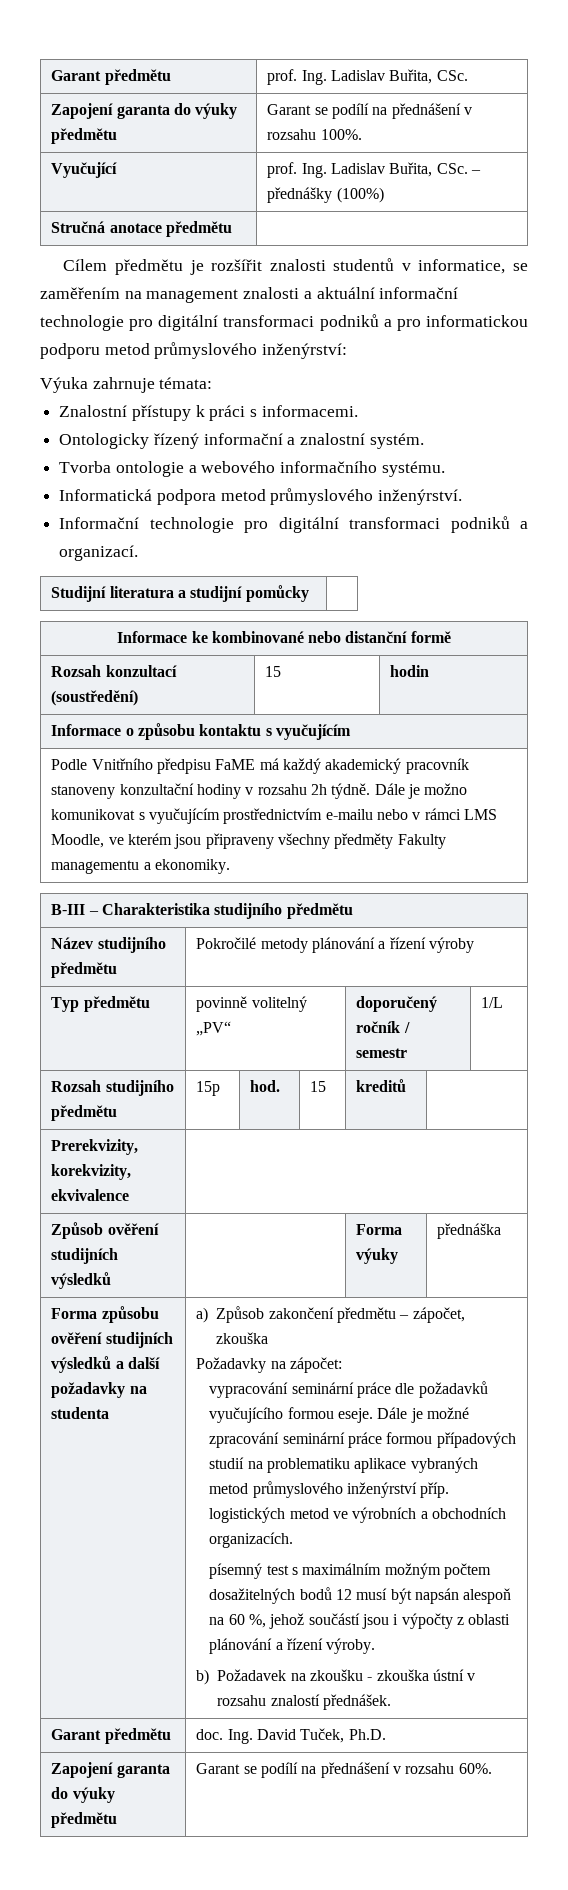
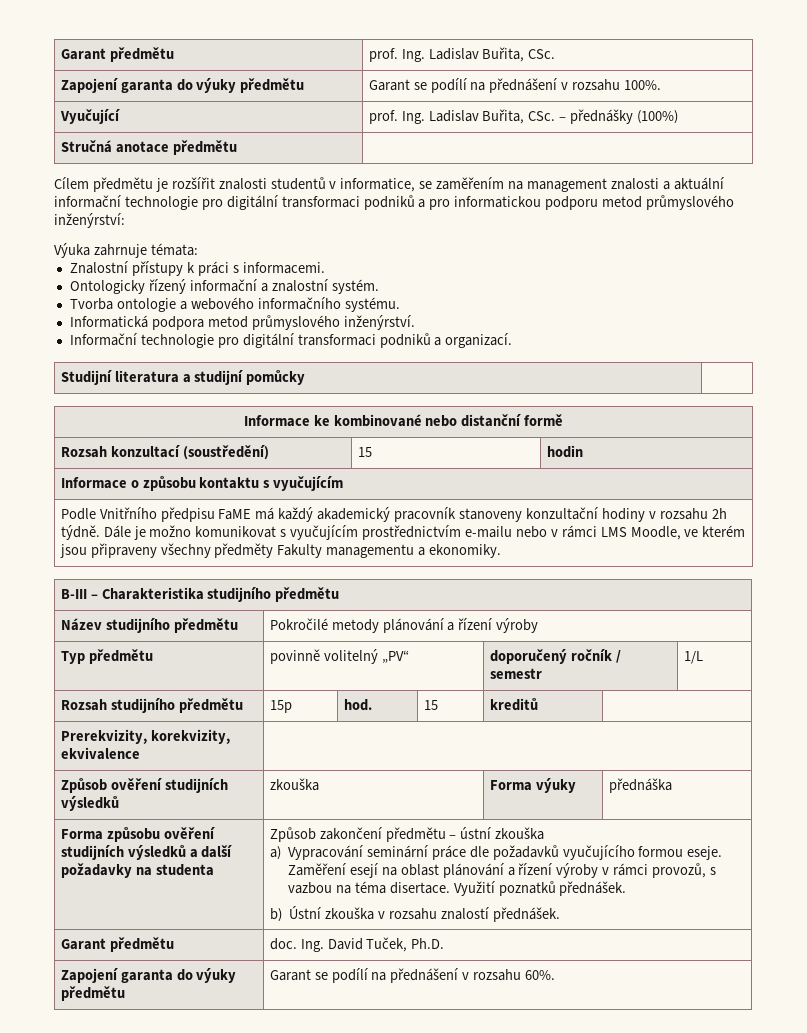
(112, 1280) none -> [269,778,319,791] zkouška
[196,1307,209,1323] a) -> (214, 870) none
[412,1307,465,1323] zápočet, -> [460,827,492,839] ústní
[196,1357,342,1373] [209,1382,289,1398] Požadavky na zápočet: // vypracování -> [269,845,363,860] a) Vypracování
[377,1407,469,1423] [209,1432,516,1448] [209,1457,478,1473] [209,1481,450,1498] [209,1507,506,1523] [209,1532,294,1548] [209,1563,491,1579] [209,1587,512,1604] [209,1613,511,1629] [209,1638,376,1654] [196,1669,464,1685] Dále je možné zpracování seminární práce formou případových studií na problematiku aplikace vybraných metod průmyslového inženýrství příp. logistických metod ve výrobních a obchodních organizacích. // písemný test s maximálním možným počtem dosažitelných bodů 12 musí být napsán alespoň na 60 %, jehož součástí jsou i výpočty z oblasti plánování a řízení výroby. // b) Požadavek na zkoušku - zkouška ústní -> [287,863,716,878] [287,881,627,896] [269,906,374,922] Zaměření esejí na oblast plánování a řízení výroby v rámci provozů, s vazbou na téma disertace. Využití poznatků přednášek. // b) Ústní zkouška

